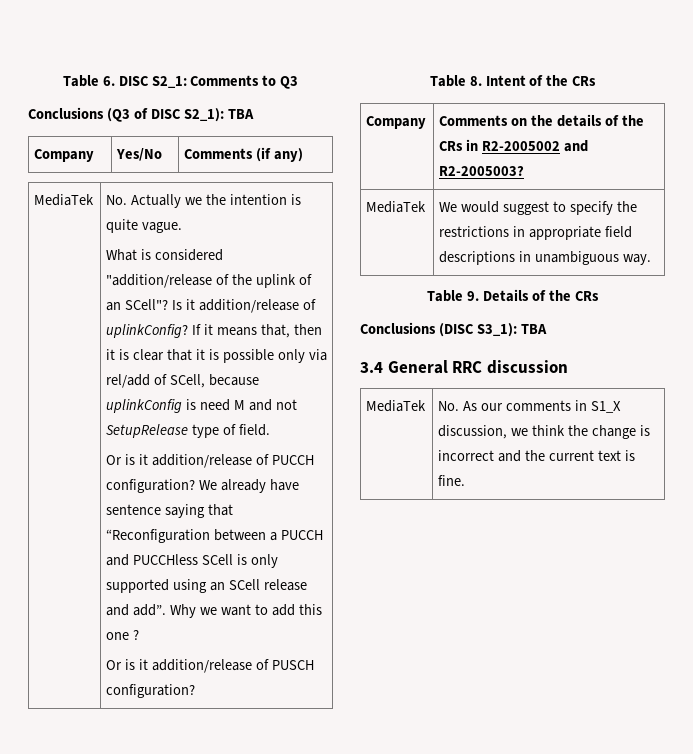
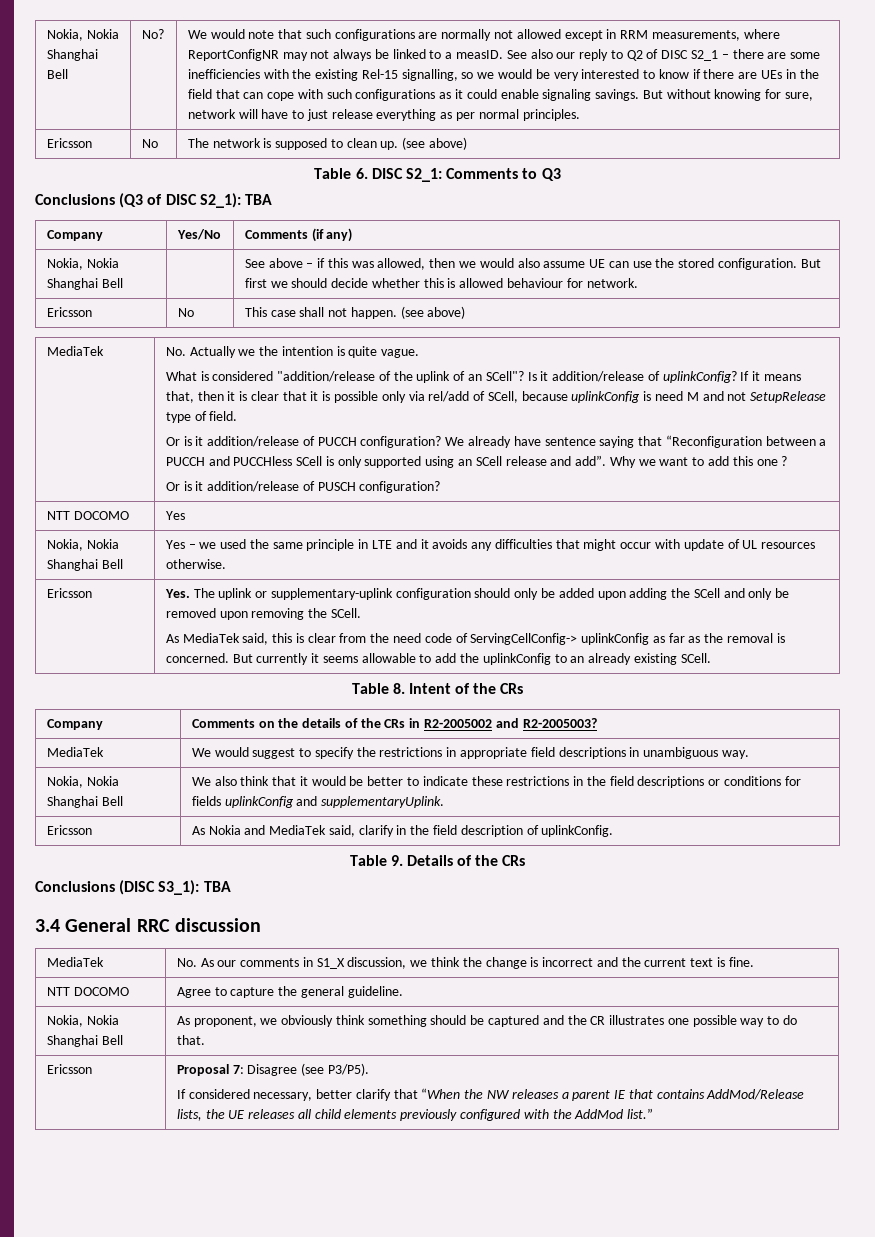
(62, 81) none -> [46,29,119,41] [46,49,98,61] [46,69,68,79] [141,29,164,39] [187,29,780,41] [187,49,821,61] [187,69,819,81] [187,89,814,101] [187,109,580,121] [46,138,92,148] [141,139,158,148] [187,137,468,150] Nokia, Nokia Shanghai Bell | No? | We would note that such configurations are normally not allowed except in RRM measurements, where ReportConfigNR may not always be linked to a measID. See also our reply to Q2 of DISC S2_1 – there are some inefficiencies with the existing Rel-15 signalling, so we would be very interested to know if there are UEs in the field that can cope with such configurations as it could enable signaling savings. But without knowing for sure, network will have to just release everything as per normal principles. // Ericsson | No | The network is supposed to clean up. (see above) //
(304, 155) none -> [46,258,119,270] [46,278,123,290] [244,258,821,270] [244,278,638,288] [46,307,92,317] [177,308,194,317] [244,306,466,319] // Nokia, Nokia Shanghai Bell | | See above – if this was allowed, then we would also assume UE can use the stored configuration. But first we should decide whether this is allowed behaviour for network. // Ericsson | No | This case shall not happen. (see above)
(196, 691) none -> [46,511,129,520] [165,511,185,520] [46,539,119,551] [46,559,123,571] [165,539,816,551] [165,559,226,569] [46,588,92,598] [164,588,790,600] [165,608,361,620] [165,633,785,645] [165,653,711,665] // NTT DOCOMO | Yes // Nokia, Nokia Shanghai Bell | Yes – we used the same principle in LTE and it avoids any difficulties that might occur with update of UL resources otherwise. // Ericsson | Yes. The uplink or supplementary-uplink configuration should only be added upon adding the SCell and only be removed upon removing the SCell. // As MediaTek said, this is clear from the need code of ServingCellConfig-> uplinkConfig as far as the removal is concerned. But currently it seems allowable to add the uplinkConfig to an already existing SCell.
(652, 259) none -> [46,776,119,788] [46,796,123,808] [191,776,801,788] [191,796,445,808] [46,825,92,835] [191,825,614,837] // Nokia, Nokia Shanghai Bell | We also think that it would be better to indicate these restrictions in the field descriptions or conditions for fields uplinkConfig and supplementaryUplink. // Ericsson | As Nokia and MediaTek said, clarify in the field description of uplinkConfig.
(466, 480) none -> [46,987,129,996] [176,986,403,998] [46,1015,119,1027] [46,1035,123,1047] [176,1015,798,1027] [176,1035,205,1045] [46,1064,92,1074] [176,1063,369,1076] [176,1088,805,1101] [176,1108,654,1121] // NTT DOCOMO | Agree to capture the general guideline. // Nokia, Nokia Shanghai Bell | As proponent, we obviously think something should be captured and the CR illustrates one possible way to do that. // Ericsson | Proposal 7: Disagree (see P3/P5). // If considered necessary, better clarify that “When the NW releases a parent IE that contains AddMod/Release lists, the UE releases all child elements previously configured with the AddMod list.”

